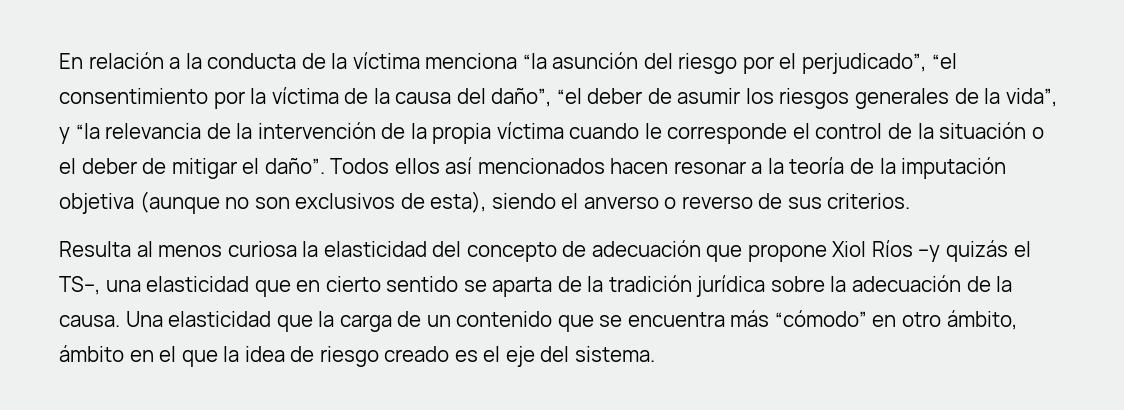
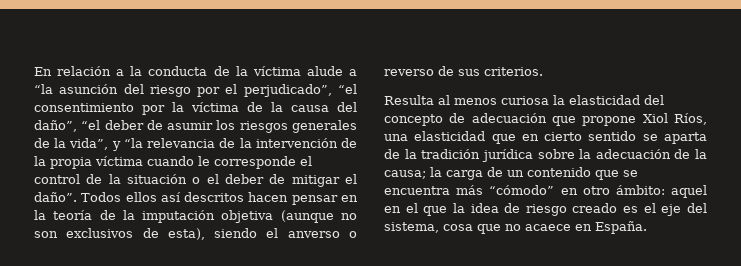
[425,53,518,69] menciona -> [306,66,357,76] alude a
[477,158,763,174] mencionados hacen resonar a -> [184,192,358,205] descritos hacen pensar en
[871,240,1031,262] [59,276,100,295] Ríos –y quizás el TS–, -> [674,113,707,125] Ríos,
[59,311,313,332] causa. Una elasticidad que -> [384,170,426,179] causa;
[946,310,1017,330] [59,345,124,362] ámbito, ámbito -> [615,185,707,198] ámbito: aquel
[574,346,655,362] sistema. -> [384,221,647,234] sistema, cosa que no acaece en España.

